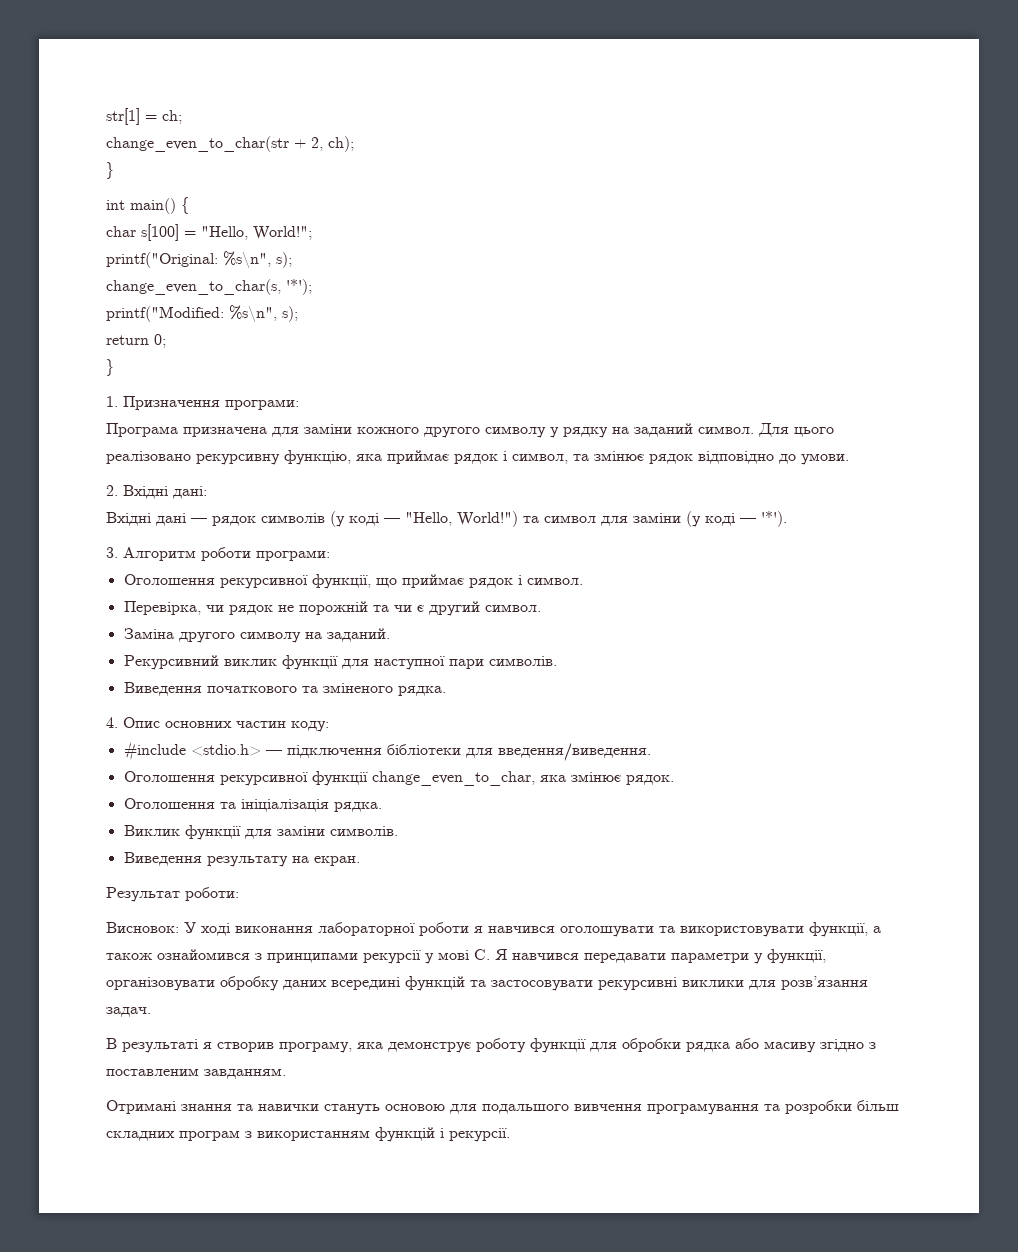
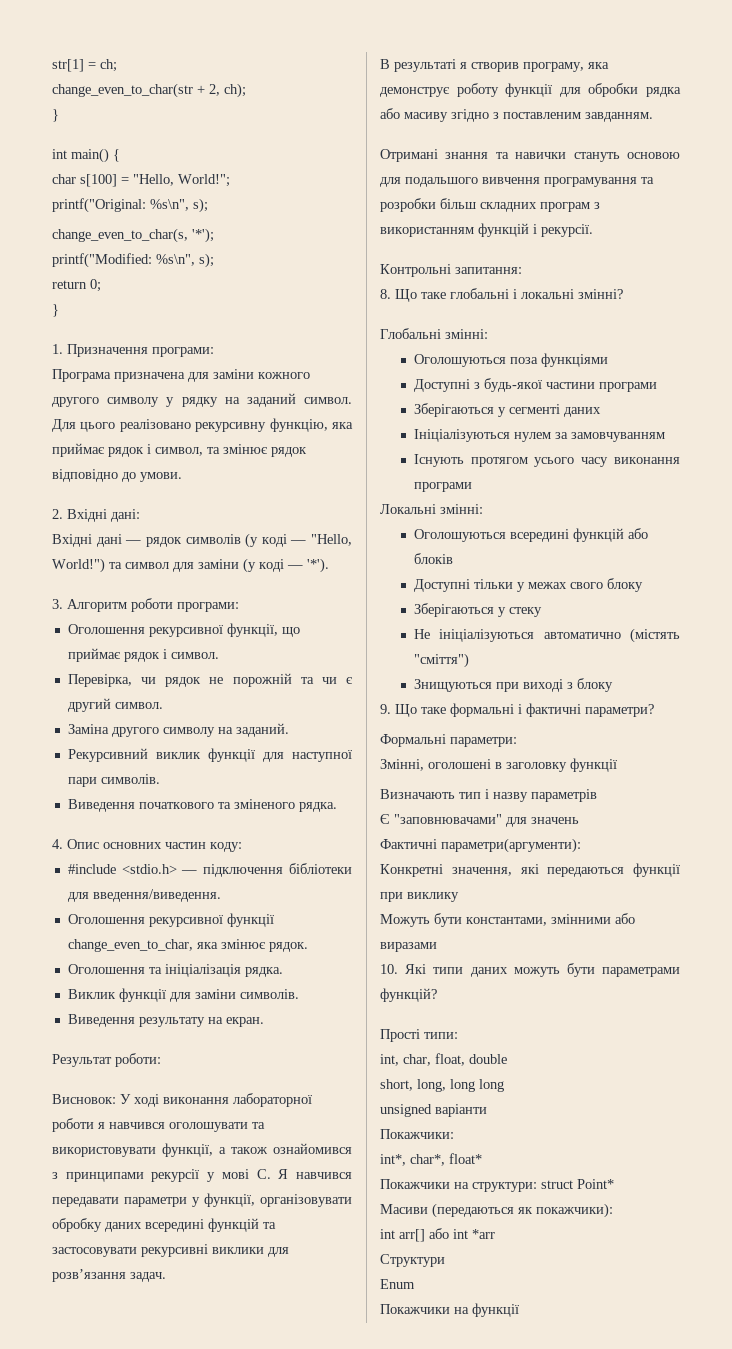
(510, 1135) none -> [380,264,522,277] [380,288,623,302] [380,328,488,339] [413,353,608,367] [413,378,657,392] [413,403,601,417] [413,429,665,442] [413,454,680,467] [413,482,472,492] [380,504,483,514] [413,528,648,542] [413,553,453,564] [413,578,643,592] [413,603,542,617] [413,628,680,643] [413,653,469,668] [413,678,613,692] [380,703,654,717] [380,734,517,747] [380,758,617,772] [380,789,597,802] [380,814,579,827] [380,838,581,853] [380,863,680,877] [380,892,459,902] [380,913,635,927] [380,942,437,952] [380,963,680,977] [380,988,437,1002] [380,1029,458,1042] [380,1053,507,1066] [380,1079,504,1092] [380,1104,487,1117] [380,1129,454,1139] [380,1153,482,1166] [380,1179,614,1192] [380,1203,613,1218] [380,1228,495,1242] [380,1254,445,1267] [380,1279,415,1289] [380,1303,519,1317] // Контрольні запитання: // 8. Що таке глобальні і локальні змінні? // Глобальні змінні: // Оголошуються поза функціями // Доступні з будь-якої частини програми // Зберігаються у сегменті даних // Ініціалізуються нулем за замовчуванням // Існують протягом усього часу виконання програми // Локальні змінні: // Оголошуються всередині функцій або блоків // Доступні тільки у межах свого блоку // Зберігаються у стеку // Не ініціалізуються автоматично (містять "сміття") // Знищуються при виході з блоку // 9. Що таке формальні і фактичні параметри? // Формальні параметри: // Змінні, оголошені в заголовку функції // Визначають тип і назву параметрів // Є "заповнювачами" для значень // Фактичні параметри(аргументи): // Конкретні значення, які передаються функції при виклику // Можуть бути константами, змінними або виразами // 10. Які типи даних можуть бути параметрами функцій? // Прості типи: // int, char, float, double // short, long, long long // unsigned варіанти // Покажчики: // int*, char*, float* // Покажчики на структури: struct Point* // Масиви (передаються як покажчики): // int arr[] або int *arr // Структури // Enum // Покажчики на функції

